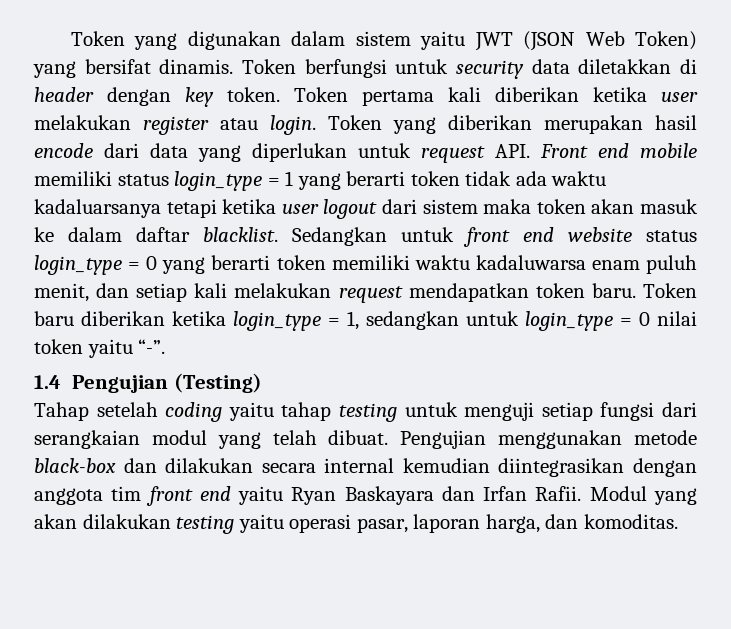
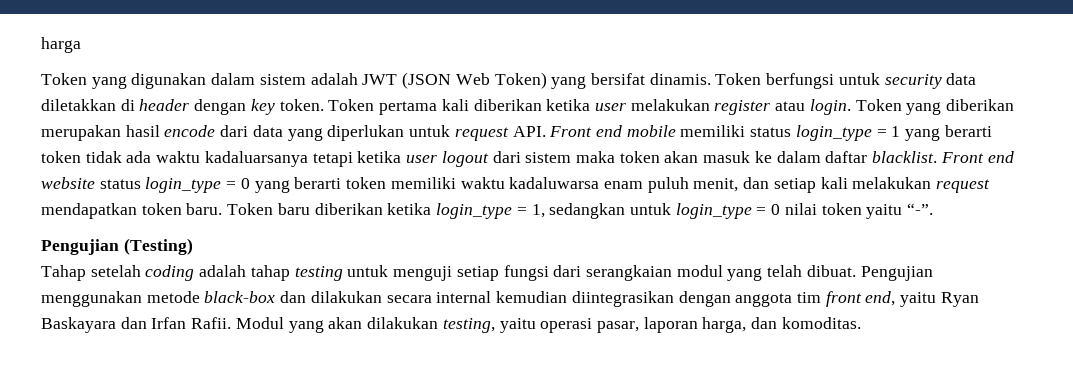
(70, 38) none -> [41,37,81,53] harga //
[420,31,466,50] yaitu -> [310,73,358,85] adalah
[292,227,510,247] Sedangkan untuk front -> [940,152,984,163] Front
[34,375,61,389] 1.4 -> (934, 209) none
[228,402,274,421] yaitu -> [199,265,247,277] adalah
[199,486,231,501] end -> [865,291,896,306] end,
[176,515,235,534] testing -> [442,318,495,333] testing,

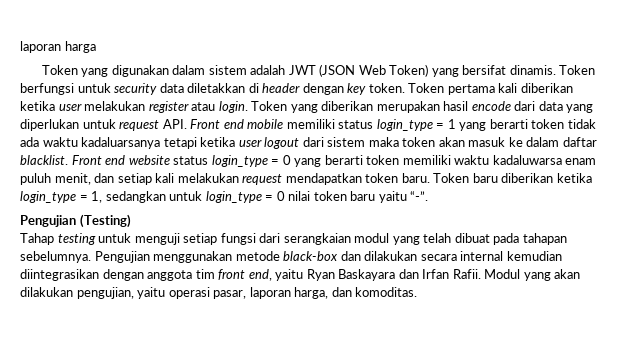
(41, 45) none -> [20,41,61,53] laporan
(862, 209) none -> [350,191,376,201] baru
[90,265,290,281] setelah coding adalah tahap -> (54, 239) none
[806,265,856,277] dibuat. -> [454,233,567,245] [20,251,91,263] dibuat pada tahapan sebelumnya.
[442,318,495,333] testing, -> [76,287,134,299] pengujian,

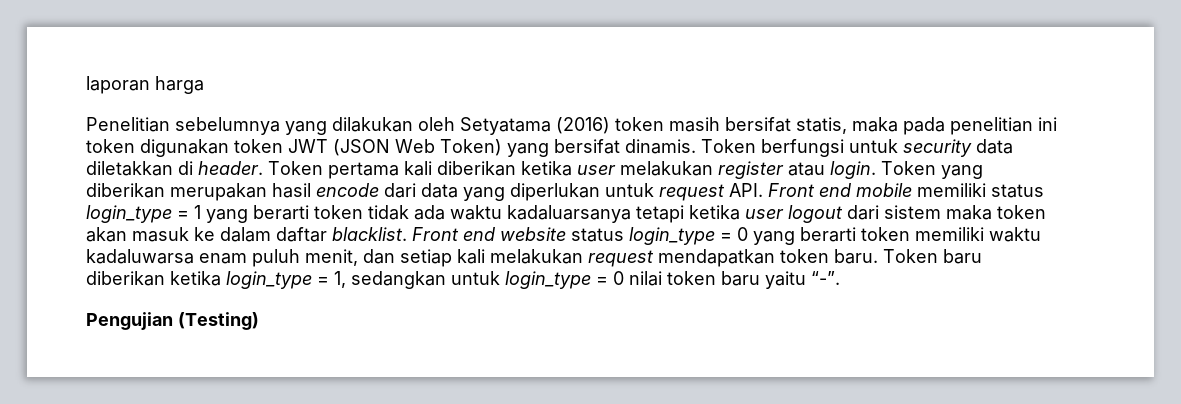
[41,65,286,77] Token yang digunakan dalam sistem adalah -> [86,117,1057,135] [86,139,283,157] Penelitian sebelumnya yang dilakukan oleh Setyatama (2016) token masih bersifat statis, maka pada penelitian ini token digunakan token
[262,83,405,95] header dengan key token. -> [198,161,263,175] header.
[20,233,567,245] [20,251,562,263] [20,269,581,281] [20,287,418,299] // Tahap testing untuk menguji setiap fungsi dari serangkaian modul yang telah dibuat pada tahapan sebelumnya. Pengujian menggunakan metode black-box dan dilakukan secara internal kemudian diintegrasikan dengan anggota tim front end, yaitu Ryan Baskayara dan Irfan Rafii. Modul yang akan dilakukan pengujian, yaitu operasi pasar, laporan harga, dan komoditas. -> (259, 321) none

